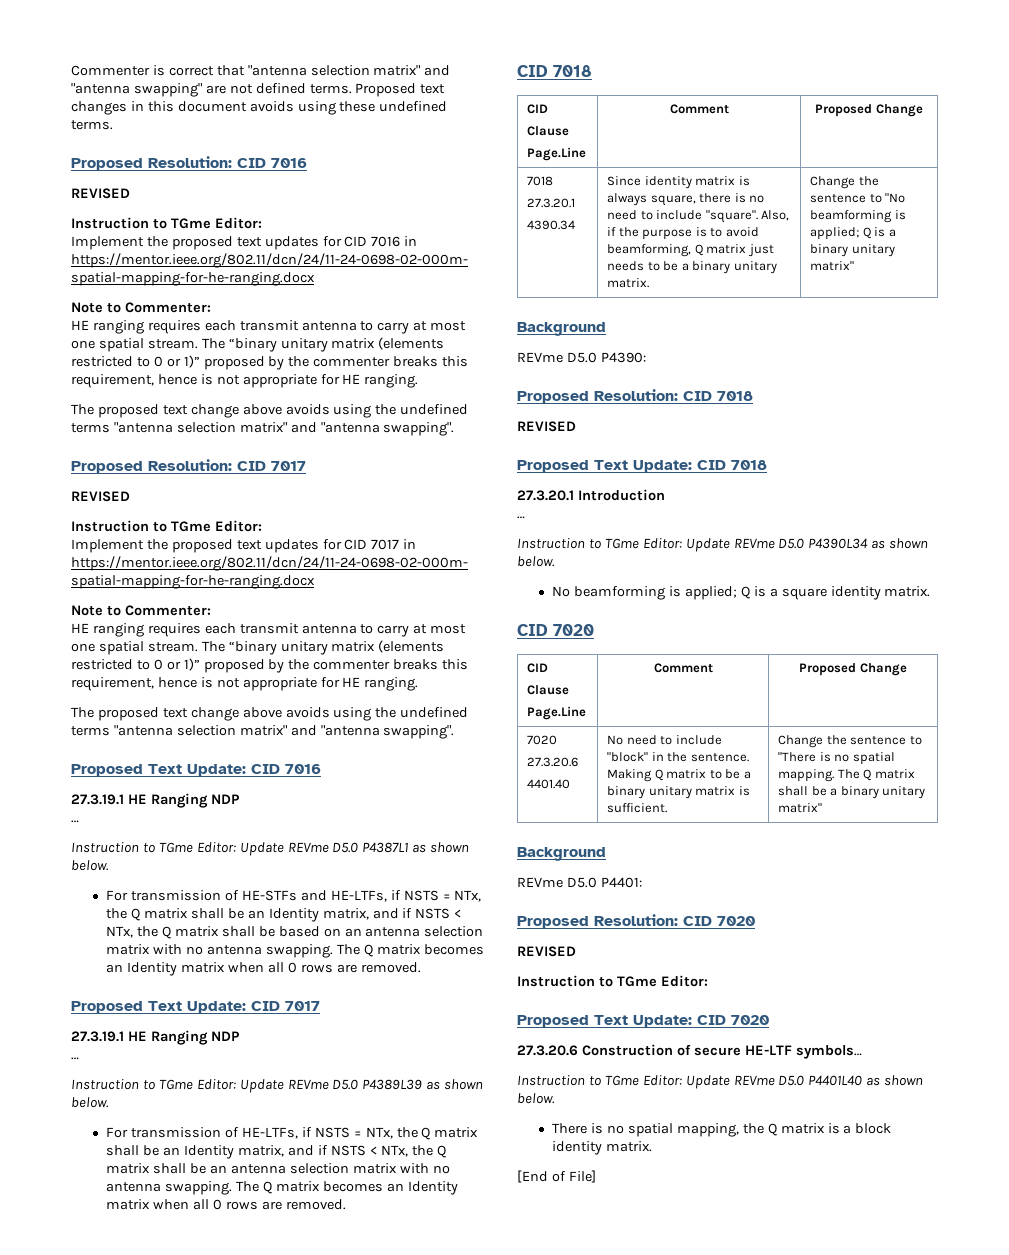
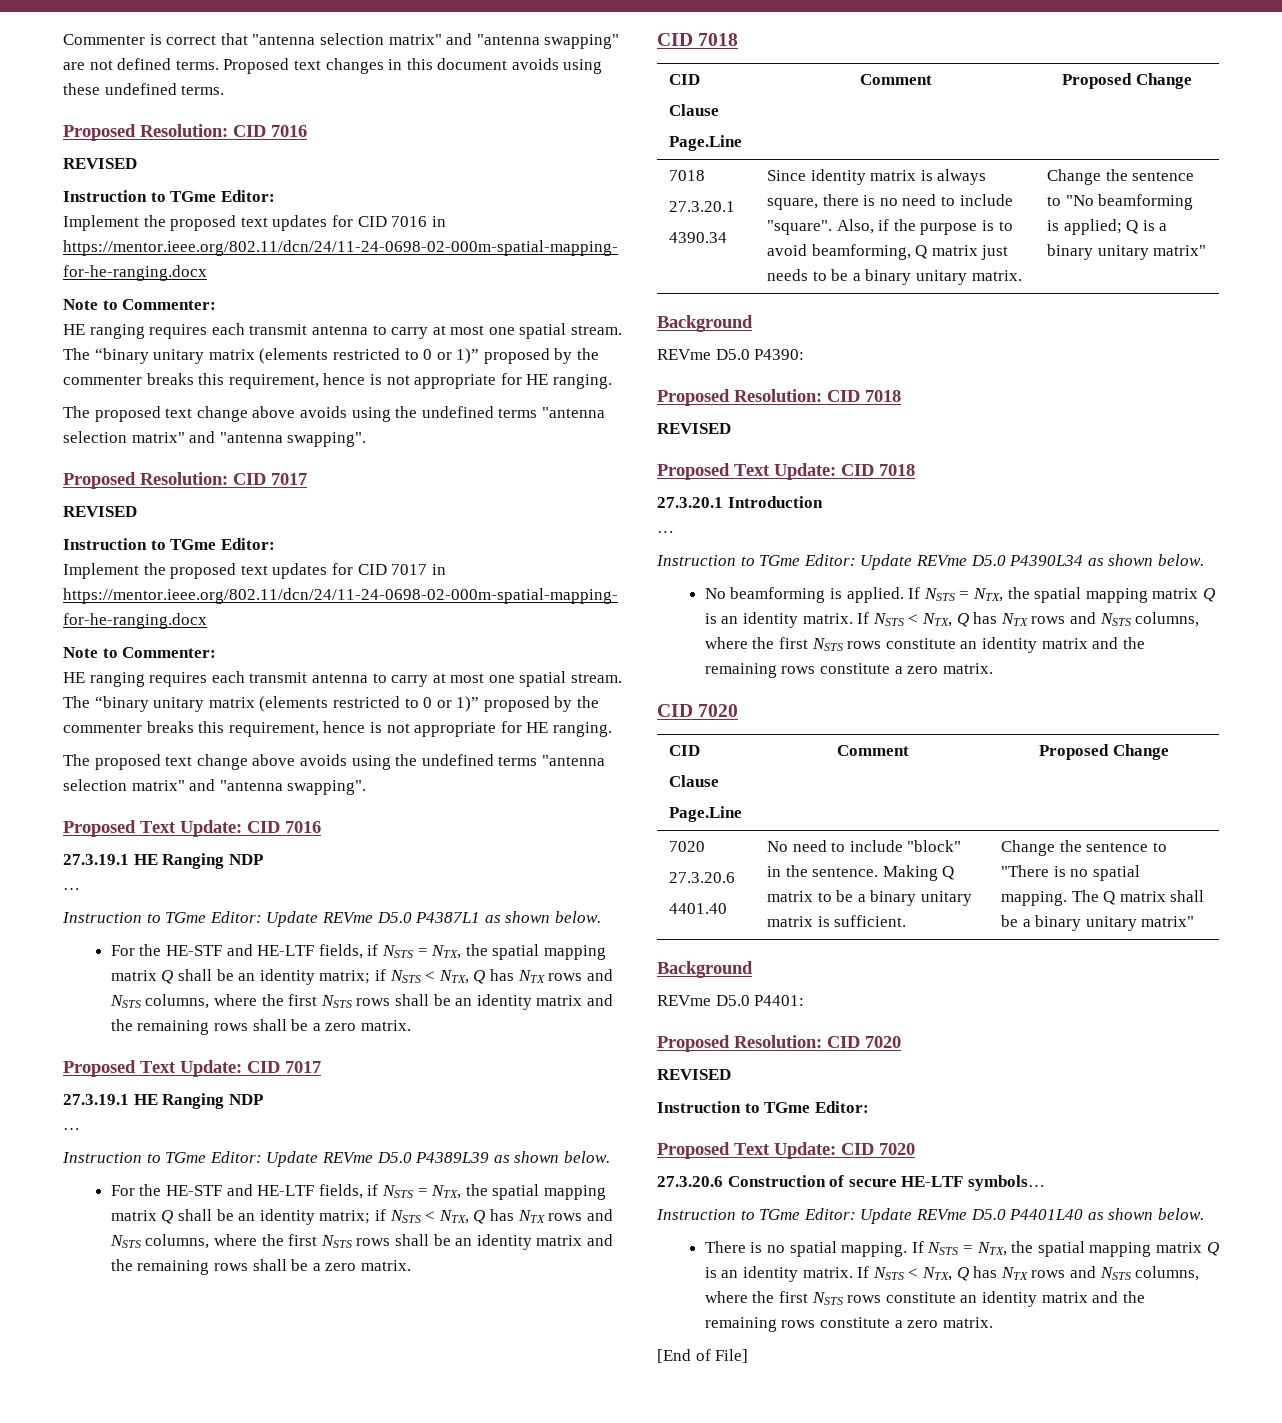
[131,890,482,902] [106,908,463,922] [106,926,484,939] [106,944,484,958] [106,962,421,976] transmission of HE-STFs and HE-LTFs, if NSTS = NTx, the Q matrix shall be an Identity matrix, and if NSTS < NTx, the Q matrix shall be based on an antenna selection matrix with no antenna swapping. The Q matrix becomes an Identity matrix when all 0 rows are removed. -> [139,944,606,960] [110,969,613,985] [109,994,613,1010] [110,1019,411,1035] the HE-STF and HE-LTF fields, if NSTS = NTX, the spatial mapping matrix Q shall be an identity matrix; if NSTS < NTX, Q has NTX rows and NSTS columns, where the first NSTS rows shall be an identity matrix and the remaining rows shall be a zero matrix.
[131,1127,479,1140] [106,1145,447,1159] [106,1163,450,1174] [106,1181,458,1195] [106,1199,346,1210] transmission of HE-LTFs, if NSTS = NTx, the Q matrix shall be an Identity matrix, and if NSTS < NTx, the Q matrix shall be an antenna selection matrix with no antenna swapping. The Q matrix becomes an Identity matrix when all 0 rows are removed. -> [139,1184,606,1200] [110,1209,613,1225] [109,1234,613,1250] [110,1259,411,1275] the HE-STF and HE-LTF fields, if NSTS = NTX, the spatial mapping matrix Q shall be an identity matrix; if NSTS < NTX, Q has NTX rows and NSTS columns, where the first NSTS rows shall be an identity matrix and the remaining rows shall be a zero matrix.
[684,586,881,600] applied; Q is a square identity -> [846,587,1215,603] [704,612,1200,628] [704,637,1145,653] [704,663,939,678] applied. If NSTS = NTX, the spatial mapping matrix Q is an identity matrix. If NSTS < NTX, Q has NTX rows and NSTS columns, where the first NSTS rows constitute an identity matrix and the remaining rows constitute a zero
[676,1123,892,1137] [552,1141,603,1155] mapping, the Q matrix is a block identity -> [841,1241,1219,1257] [704,1266,1200,1282] [704,1291,1145,1307] [704,1317,939,1332] mapping. If NSTS = NTX, the spatial mapping matrix Q is an identity matrix. If NSTS < NTX, Q has NTX rows and NSTS columns, where the first NSTS rows constitute an identity matrix and the remaining rows constitute a zero

